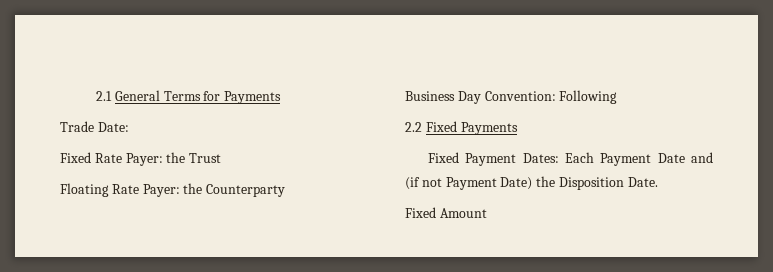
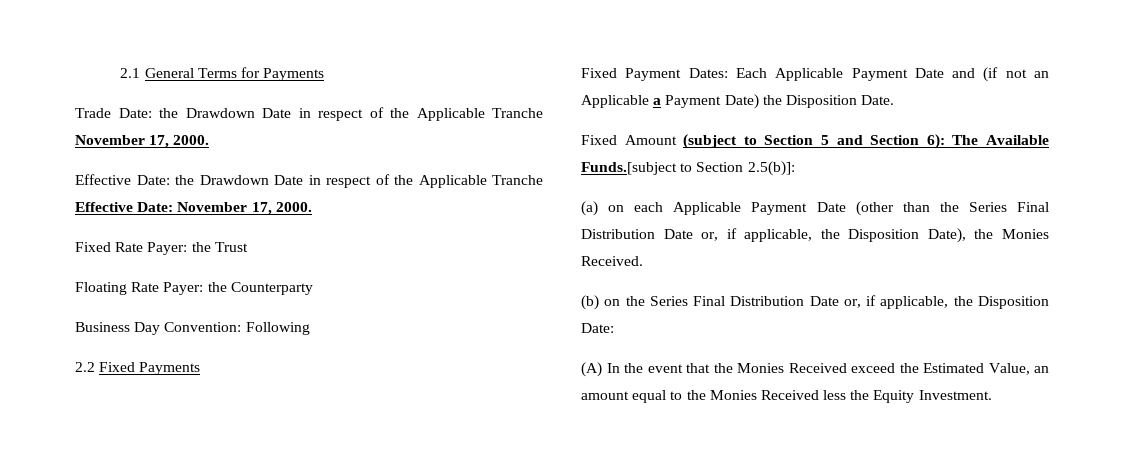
(129, 127) none -> [159,107,543,121] [75,135,210,148] [75,174,543,188] [75,202,312,215] the Drawdown Date in respect of the Applicable Tranche November 17, 2000. // Effective Date: the Drawdown Date in respect of the Applicable Tranche Effective Date: November 17, 2000.
(594, 157) none -> [775,68,844,81] Applicable
(442, 182) none -> [1034,71,1049,78] [581,95,662,108] an Applicable a
(487, 213) none -> [683,134,1049,149] [581,161,795,176] [581,201,1049,216] [581,228,1049,243] [581,256,643,266] [581,295,1049,310] [581,323,614,333] [581,362,1049,377] [581,390,992,403] (subject to Section 5 and Section 6): The Available Funds.[subject to Section 2.5(b)]: // (a) on each Applicable Payment Date (other than the Series Final Distribution Date or, if applicable, the Disposition Date), the Monies Received. // (b) on the Series Final Distribution Date or, if applicable, the Disposition Date: // (A) In the event that the Monies Received exceed the Estimated Value, an amount equal to the Monies Received less the Equity Investment.

